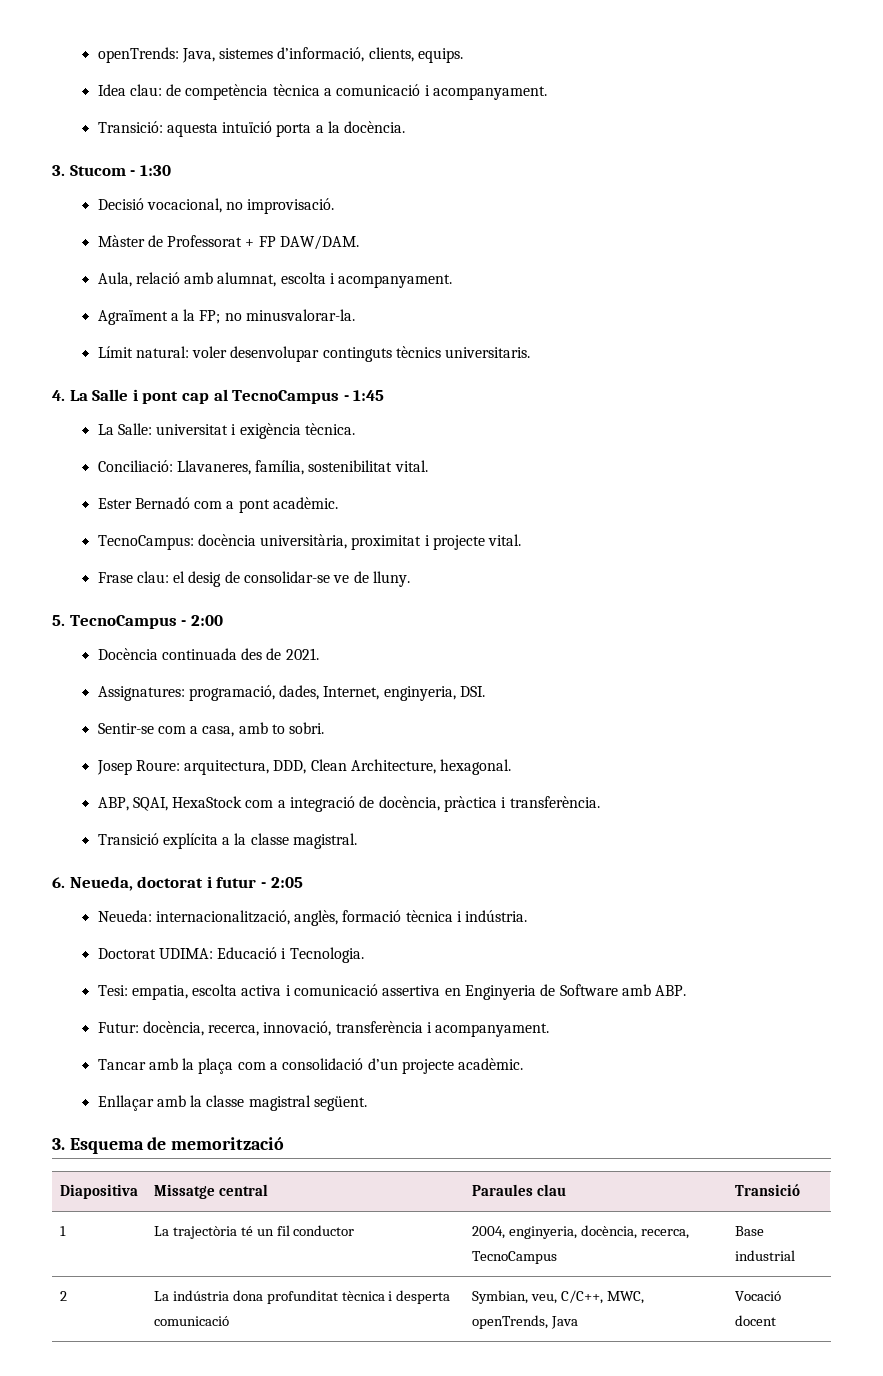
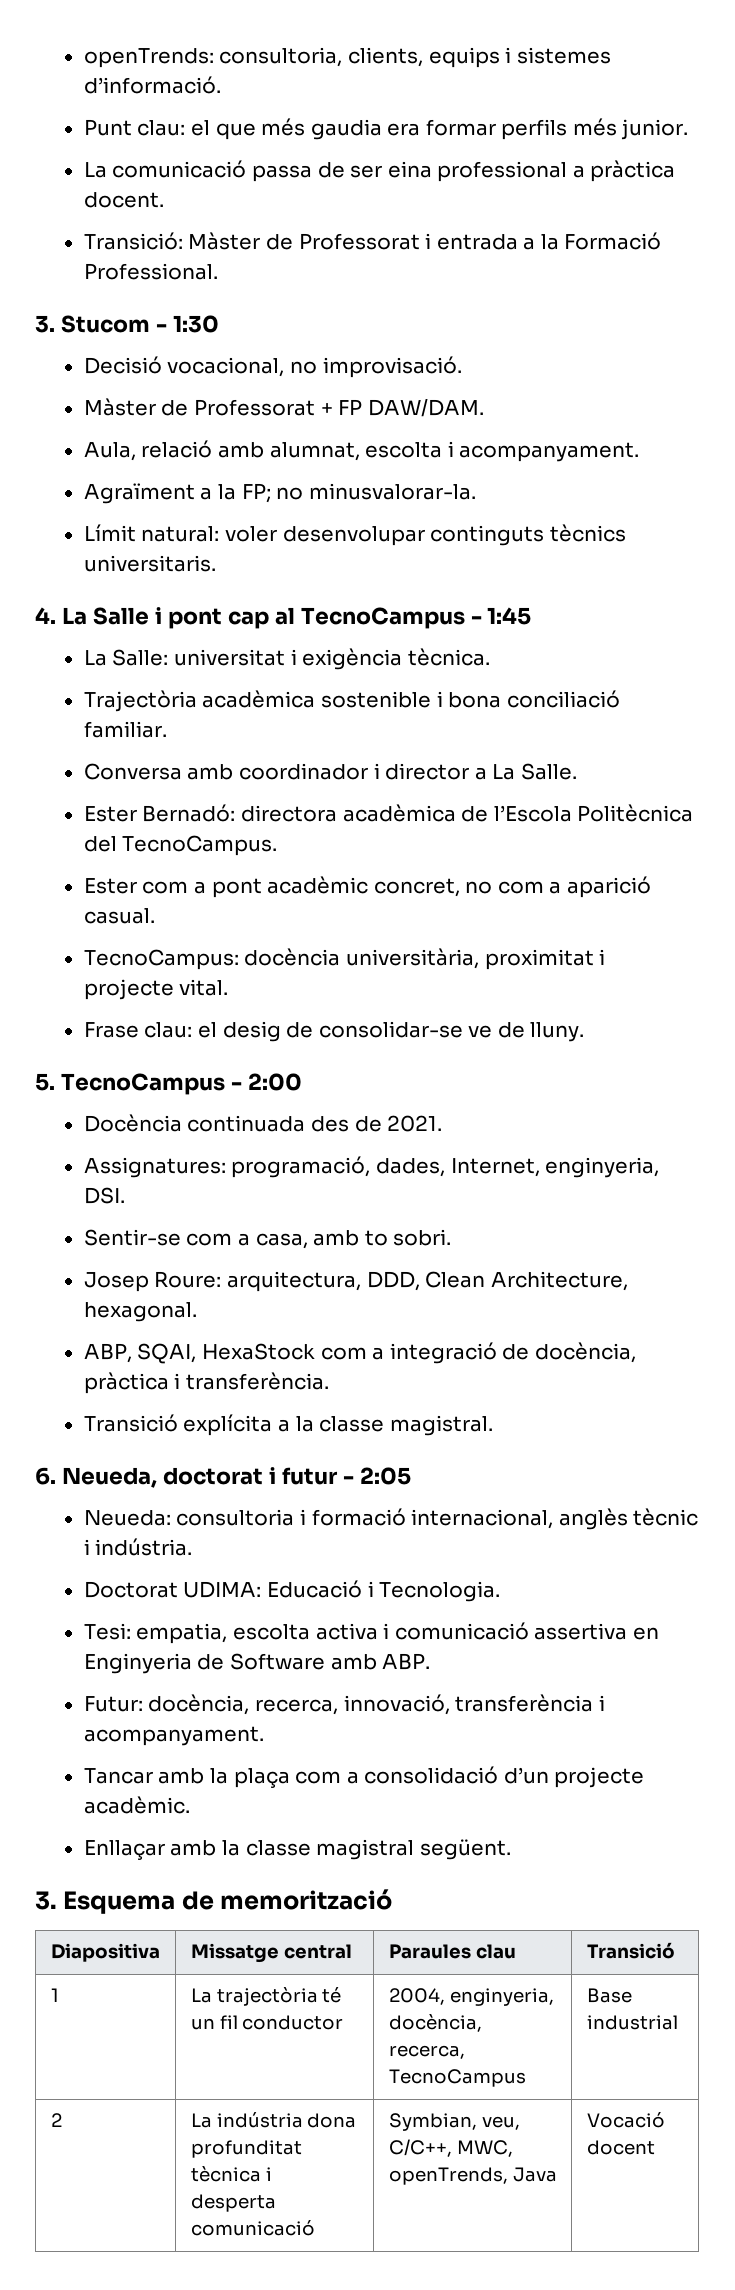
[181,47,464,63] [97,84,548,100] [97,121,406,137] Java, sistemes d’informació, clients, equips. // Idea clau: de competència tècnica a comunicació i acompanyament. // Transició: aquesta intuïció porta a la docència. -> [219,47,611,68] [83,76,221,94] [83,118,689,140] [83,160,676,182] [83,192,164,208] [83,232,662,250] [83,263,218,280] consultoria, clients, equips i sistemes d’informació. // Punt clau: el que més gaudia era formar perfils més junior. // La comunicació passa de ser eina professional a pràctica docent. // Transició: Màster de Professorat i entrada a la Formació Professional.
[97,460,428,475] [97,497,339,513] Conciliació: Llavaneres, família, sostenibilitat vital. // Ester Bernadó com a pont acadèmic. -> [83,690,620,712] [83,721,167,738] [83,763,577,780] [83,804,694,822] [83,835,278,856] [83,876,651,898] [83,908,155,924] Trajectòria acadèmica sostenible i bona conciliació familiar. // Conversa amb coordinador i director a La Salle. // Ester Bernadó: directora acadèmica de l’Escola Politècnica del TecnoCampus. // Ester com a pont acadèmic concret, no com a aparició casual.
[155,910,453,926] internacionalització, anglès, formació tècnica -> [176,1508,699,1530] consultoria i formació internacional, anglès tècnic

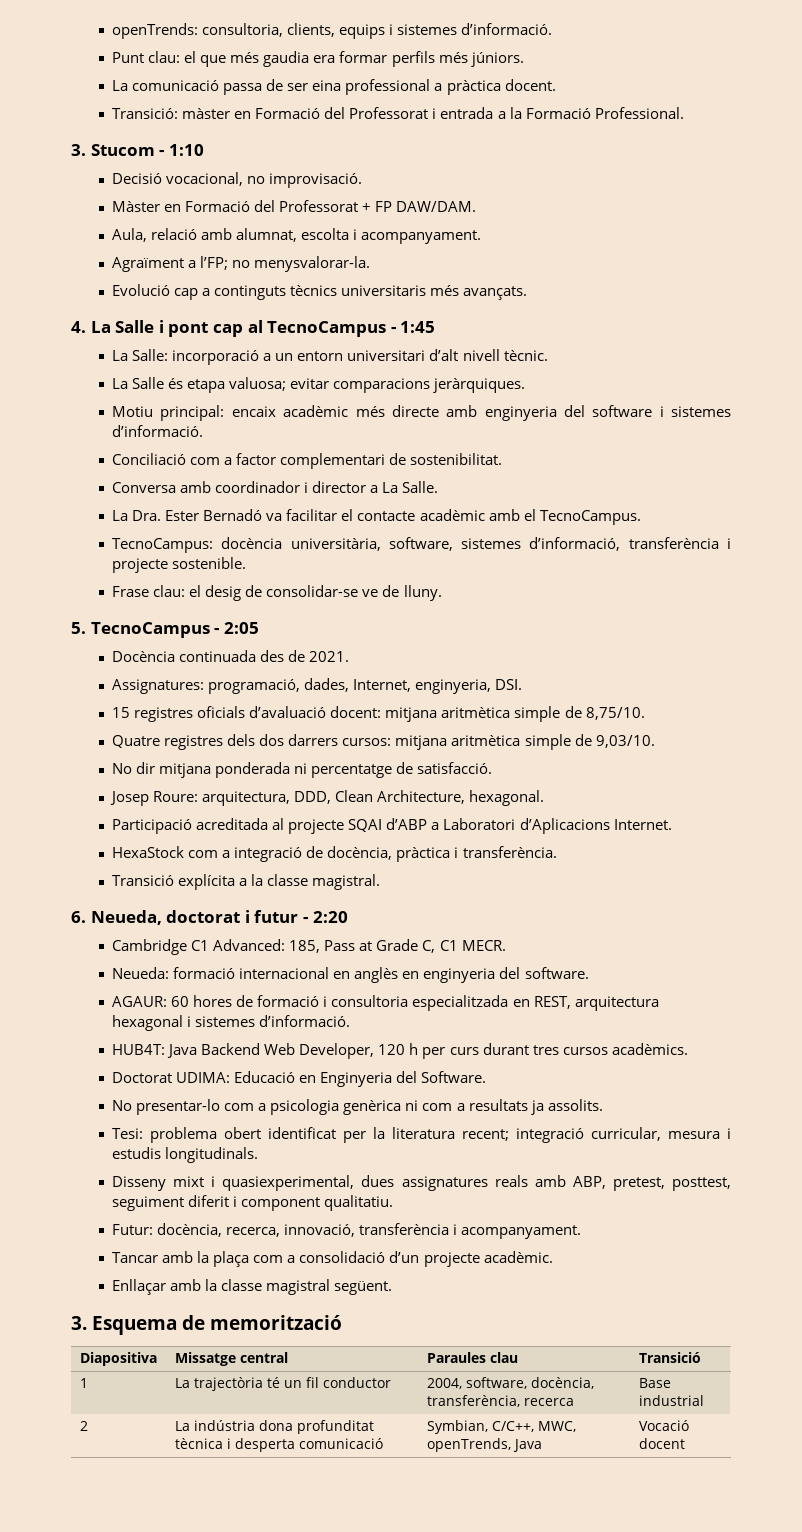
[621,119,689,140] junior. -> [470,52,524,67] júniors.
[188,232,294,250] Màster de -> [182,107,346,119] màster en Formació del
[172,315,219,333] 1:30 -> [168,144,204,156] 1:10
[161,400,189,416] de -> [164,200,276,212] en Formació del
[218,483,476,503] [83,524,626,546] [83,555,216,572] la FP; no minusvalorar-la. // Límit natural: voler desenvolupar continguts tècnics universitaris. -> [200,256,371,272] [112,284,528,300] l’FP; no menysvalorar-la. // Evolució cap a continguts tècnics universitaris més avançats.
[174,648,490,670] [83,690,620,712] [83,721,167,738] universitat i exigència tècnica. // Trajectòria acadèmica sostenible i bona conciliació familiar. -> [172,349,548,365] [112,377,526,393] [112,405,731,421] [112,425,204,437] [112,453,503,469] incorporació a un entorn universitari d’alt nivell tècnic. // La Salle és etapa valuosa; evitar comparacions jeràrquiques. // Motiu principal: encaix acadèmic més directe amb enginyeria del software i sistemes d’informació. // Conciliació com a factor complementari de sostenibilitat.
[83,804,694,822] [83,835,278,856] [83,876,651,898] [83,908,155,924] Ester Bernadó: directora acadèmica de l’Escola Politècnica del TecnoCampus. // Ester com a pont acadèmic concret, no com a aparició casual. -> [112,509,641,525] La Dra. Ester Bernadó va facilitar el contacte acadèmic amb el TecnoCampus.
[484,949,594,970] proximitat -> [388,537,719,551] software, sistemes d’informació, transferència
[179,979,229,996] vital. -> [172,557,247,569] sostenible.
[247,1073,302,1091] 2:00 -> [223,622,259,634] 2:05
[83,1229,452,1249] Sentir-se com a casa, amb to sobri. -> [112,706,645,722] [112,734,655,750] [112,762,493,778] 15 registres oficials d’avaluació docent: mitjana aritmètica simple de 8,75/10. // Quatre registres dels dos darrers cursos: mitjana aritmètica simple de 9,03/10. // No dir mitjana ponderada ni percentatge de satisfacció.
[83,1343,197,1364] ABP, SQAI, -> [112,818,672,834] Participació acreditada al projecte SQAI d’ABP a Laboratori d’Aplicacions Internet. //
[359,1467,411,1485] [83,1508,699,1530] [83,1538,193,1556] [83,1580,501,1602] [83,1622,659,1644] [83,1653,431,1674] 2:05 // Neueda: consultoria i formació internacional, anglès tècnic i indústria. // Doctorat UDIMA: Educació i Tecnologia. // Tesi: empatia, escolta activa i comunicació assertiva en Enginyeria de Software amb ABP. -> [312,911,348,923] [112,939,506,955] [112,967,589,983] [112,995,659,1011] [112,1015,351,1031] [112,1043,688,1059] [112,1071,487,1087] [112,1099,603,1115] [112,1127,732,1143] [112,1147,259,1163] [112,1175,731,1191] [112,1195,394,1211] 2:20 // Cambridge C1 Advanced: 185, Pass at Grade C, C1 MECR. // Neueda: formació internacional en anglès en enginyeria del software. // AGAUR: 60 hores de formació i consultoria especialitzada en REST, arquitectura hexagonal i sistemes d’informació. // HUB4T: Java Backend Web Developer, 120 h per curs durant tres cursos acadèmics. // Doctorat UDIMA: Educació en Enginyeria del Software. // No presentar-lo com a psicologia genèrica ni com a resultats ja assolits. // Tesi: problema obert identificat per la literatura recent; integració curricular, mesura i estudis longitudinals. // Disseny mixt i quasiexperimental, dues assignatures reals amb ABP, pretest, posttest, seguiment diferit i component qualitatiu.
[449,1988,554,2006] [388,2014,482,2032] [388,2045,465,2059] [388,2069,526,2087] enginyeria, docència, recerca, TecnoCampus -> [465,1377,594,1389] [426,1395,574,1407] software, docència, transferència, recerca
[481,2116,520,2130] veu, -> (488, 1427) none

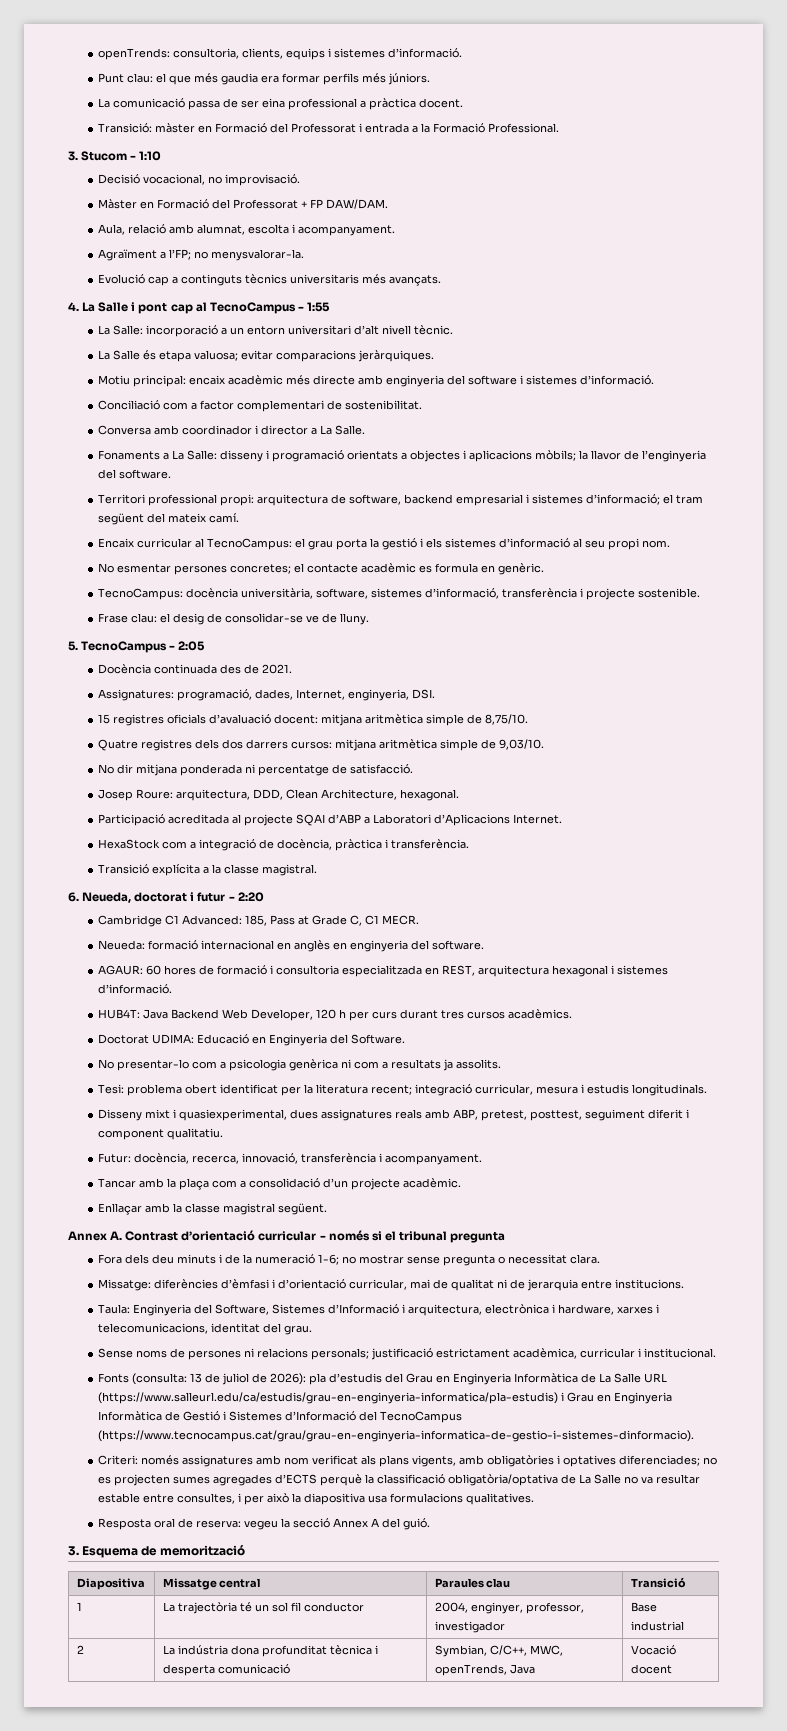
[400,321,436,333] 1:45 -> [306,302,330,312] 1:55
[112,509,641,525] La Dra. Ester Bernadó va facilitar el contacte acadèmic amb el TecnoCampus. -> [98,450,707,462] [98,469,172,479] [98,494,704,506] [98,513,240,525] [98,538,671,550] [98,563,545,575] Fonaments a La Salle: disseny i programació orientats a objectes i aplicacions mòbils; la llavor de l’enginyeria del software. // Territori professional propi: arquitectura de software, backend empresarial i sistemes d’informació; el tram següent del mateix camí. // Encaix curricular al TecnoCampus: el grau porta la gestió i els sistemes d’informació al seu propi nom. // No esmentar persones concretes; el contacte acadèmic es formula en genèric.
(393, 1288) none -> [68,1230,506,1243] [98,1254,601,1266] [98,1279,685,1291] [98,1304,660,1316] [98,1323,313,1335] [98,1348,717,1360] [98,1373,668,1385] [98,1392,673,1404] [98,1411,463,1423] [98,1430,695,1442] [98,1455,718,1467] [98,1474,701,1486] [98,1493,535,1505] [98,1518,431,1530] // Annex A. Contrast d’orientació curricular - només si el tribunal pregunta // Fora dels deu minuts i de la numeració 1-6; no mostrar sense pregunta o necessitat clara. // Missatge: diferències d’èmfasi i d’orientació curricular, mai de qualitat ni de jerarquia entre institucions. // Taula: Enginyeria del Software, Sistemes d’Informació i arquitectura, electrònica i hardware, xarxes i telecomunicacions, identitat del grau. // Sense noms de persones ni relacions personals; justificació estrictament acadèmica, curricular i institucional. // Fonts (consulta: 13 de juliol de 2026): pla d’estudis del Grau en Enginyeria Informàtica de La Salle URL (https://www.salleurl.edu/ca/estudis/grau-en-enginyeria-informatica/pla-estudis) i Grau en Enginyeria Informàtica de Gestió i Sistemes d’Informació del TecnoCampus (https://www.tecnocampus.cat/grau/grau-en-enginyeria-informatica-de-gestio-i-sistemes-dinformacio). // Criteri: només assignatures amb nom verificat als plans vigents, amb obligatòries i optatives diferenciades; no es projecten sumes agregades d’ECTS perquè la classificació obligatòria/optativa de La Salle no va resultar estable entre consultes, i per això la diapositiva usa formulacions qualitatives. // Resposta oral de reserva: vegeu la secció Annex A del guió.
(302, 1384) none -> [271,1602,288,1612] sol
[465,1377,594,1389] [426,1395,574,1407] software, docència, transferència, recerca -> [470,1602,584,1614] [434,1621,505,1633] enginyer, professor, investigador

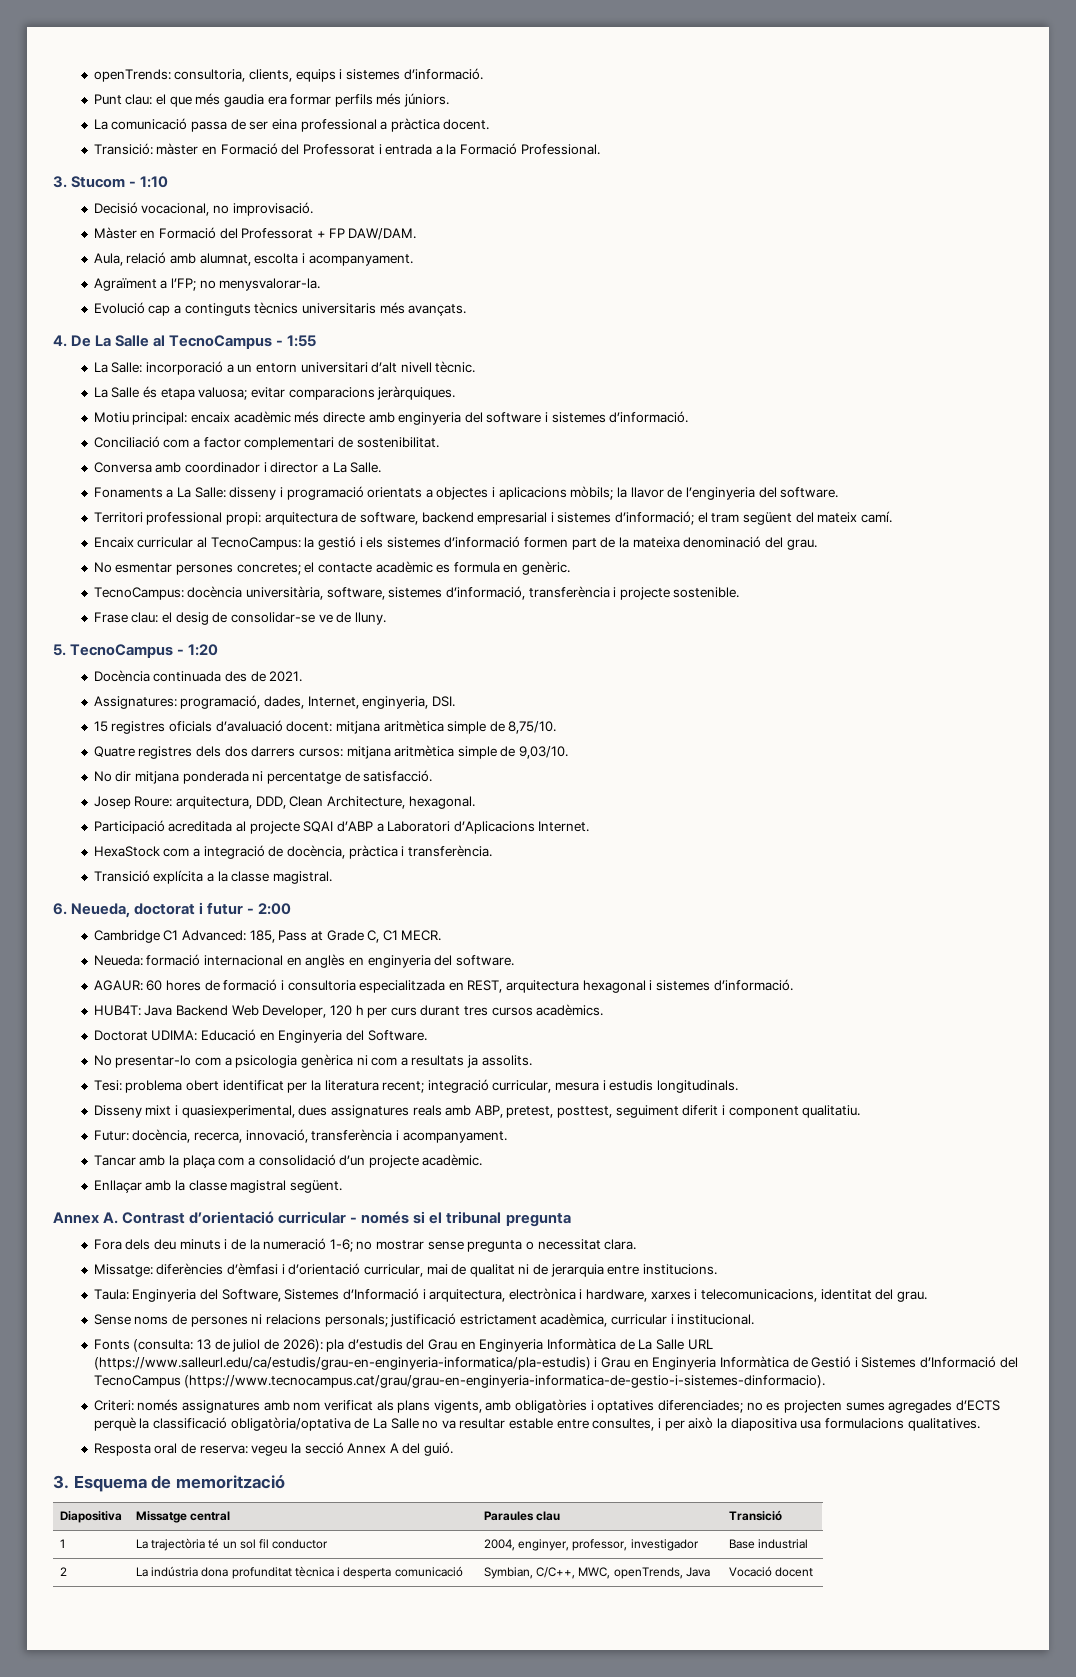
[82,302,193,314] La Salle i pont cap -> [71,335,150,347] De La Salle
[295,538,368,550] el grau porta -> (301, 543) none
[573,538,671,550] al seu propi nom. -> [524,536,817,550] formen part de la mateixa denominació del grau.
[178,641,206,651] 2:05 -> [188,644,219,656] 1:20
[237,892,264,902] 2:20 -> [258,903,292,915] 2:00

